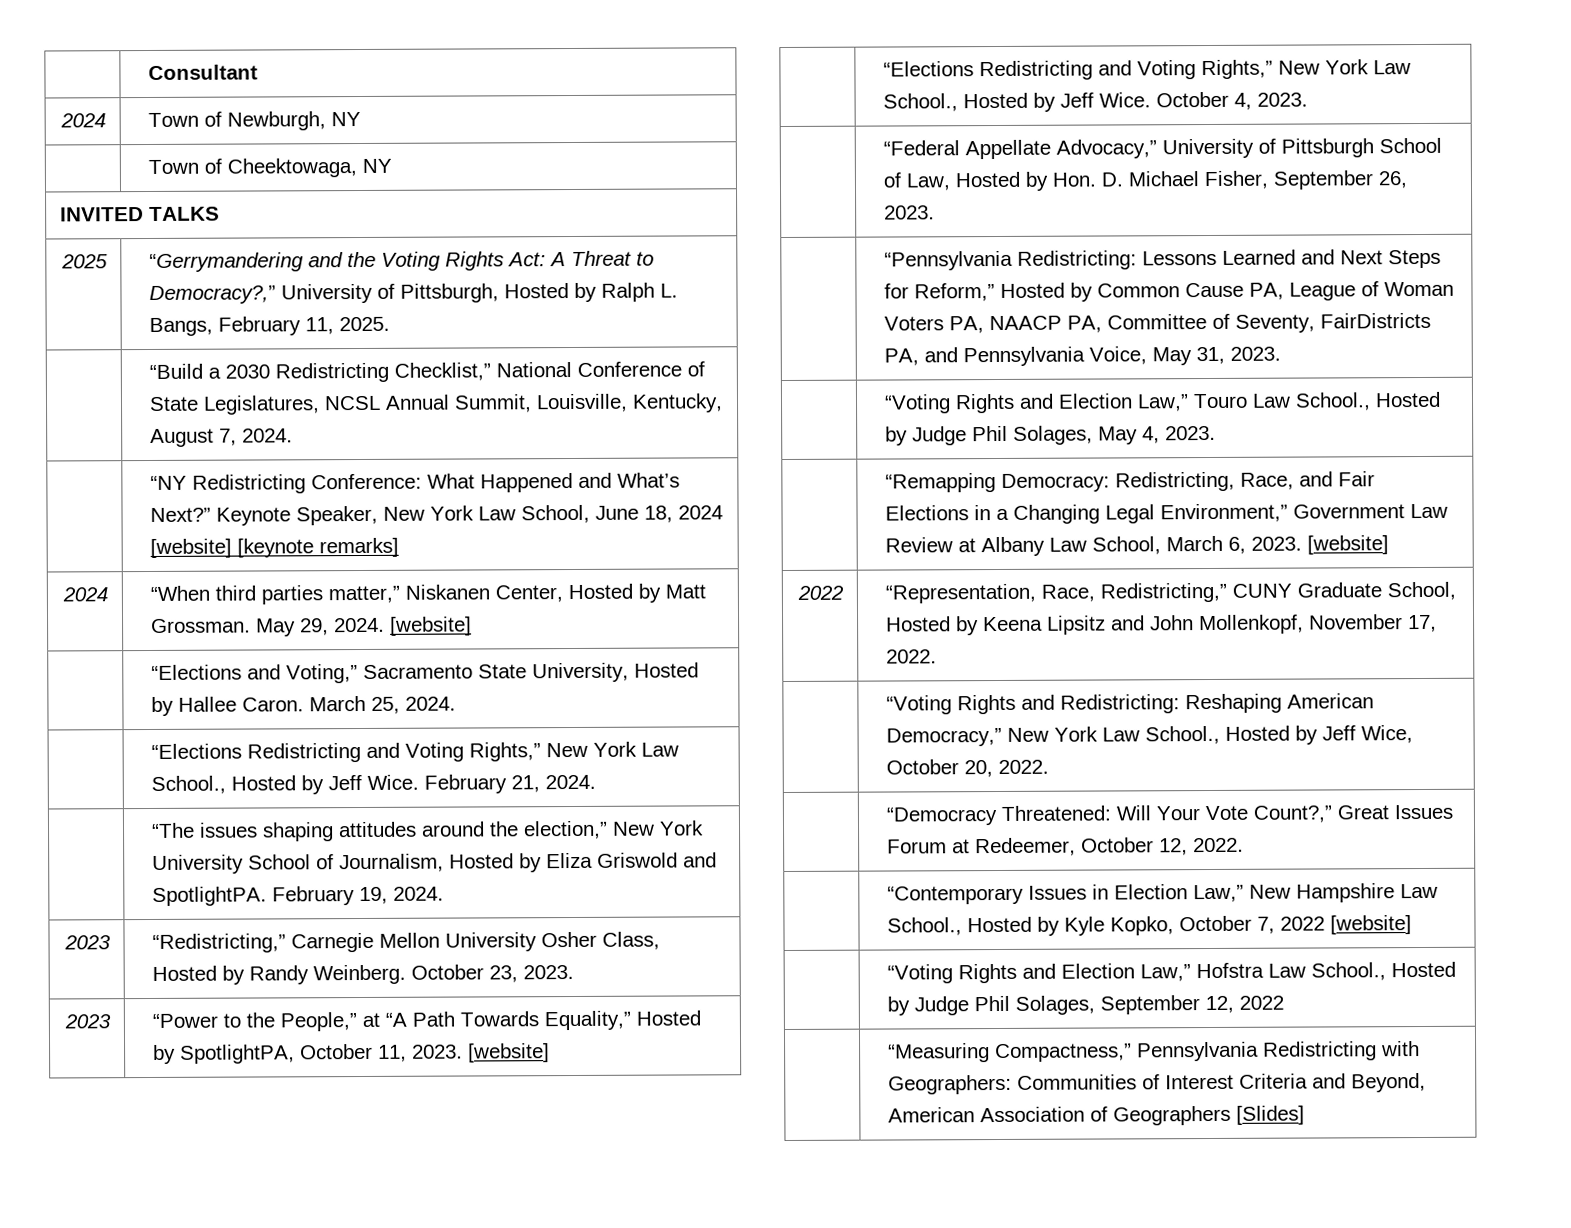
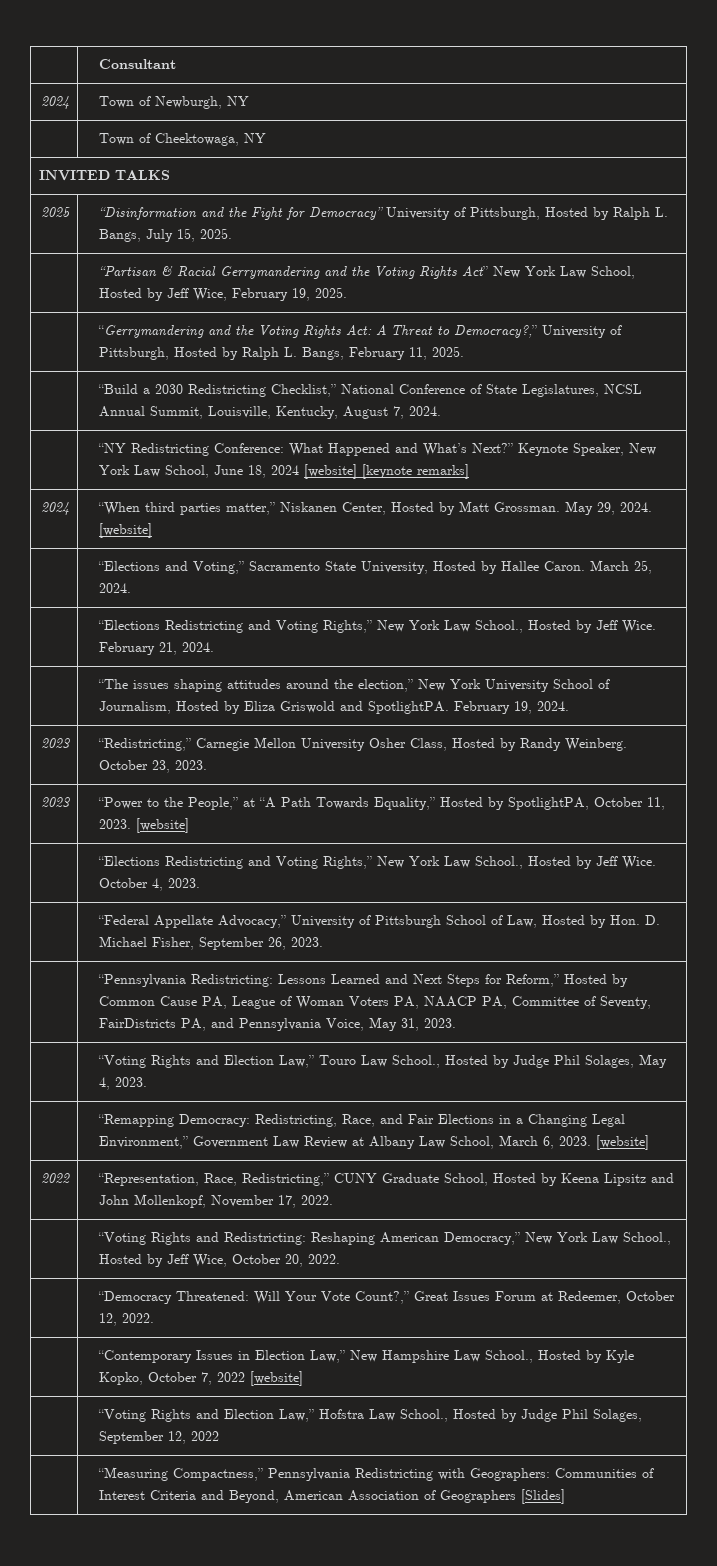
(108, 261) none -> [99,207,669,220] [99,228,233,242] [99,266,636,279] [99,287,348,301] | “Disinformation and the Fight for Democracy” University of Pittsburgh, Hosted by Ralph L. Bangs, July 15, 2025. // | “Partisan & Racial Gerrymandering and the Voting Rights Act” New York Law School, Hosted by Jeff Wice, February 19, 2025. //

